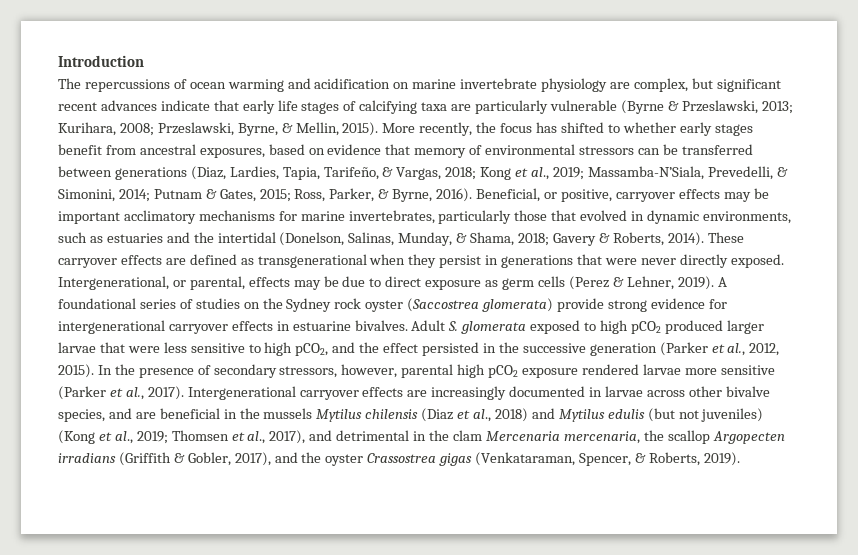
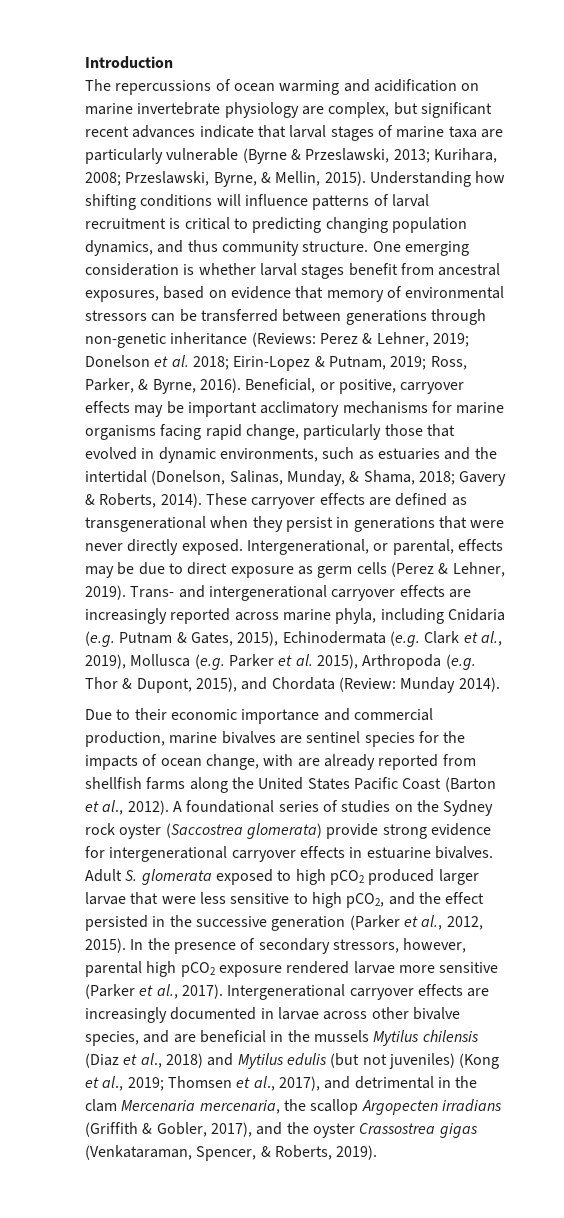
[242,100,298,114] early life -> [289,125,327,138] larval
[359,100,418,114] calcifying -> [396,126,445,138] marine
[382,122,712,136] More recently, the focus has shifted to whether early -> [369,171,506,187] [85,194,429,210] [85,217,467,233] [85,240,469,256] [85,263,297,276] Understanding how shifting conditions will influence patterns of larval recruitment is critical to predicting changing population dynamics, and thus community structure. One emerging consideration is whether larval
[190,166,788,180] [58,189,291,202] (Diaz, Lardies, Tapia, Tarifeño, & Vargas, 2018; Kong et al., 2019; Massamba-N’Siala, Prevedelli, & Simonini, 2014; Putnam & Gates, 2015; -> [430,309,486,325] [85,332,469,348] [85,355,427,371] through non-genetic inheritance (Reviews: Perez & Lehner, 2019; Donelson et al. 2018; Eirin-Lopez & Putnam, 2019;
[348,210,435,224] invertebrates, -> [85,424,299,440] organisms facing rapid change,
(714, 283) none -> [130,585,471,601] [85,608,505,624] [85,631,502,647] [85,654,476,670] [85,677,500,693] [85,708,433,724] [85,731,466,747] [85,754,476,770] [85,777,496,793] [85,800,169,815] Trans- and intergenerational carryover effects are increasingly reported across marine phyla, including Cnidaria (e.g. Putnam & Gates, 2015), Echinodermata (e.g. Clark et al., 2019), Mollusca (e.g. Parker et al. 2015), Arthropoda (e.g. Thor & Dupont, 2015), and Chordata (Review: Munday 2014). // Due to their economic importance and commercial production, marine bivalves are sentinel species for the impacts of ocean change, with are already reported from shellfish farms along the United States Pacific Coast (Barton et al., 2012).

